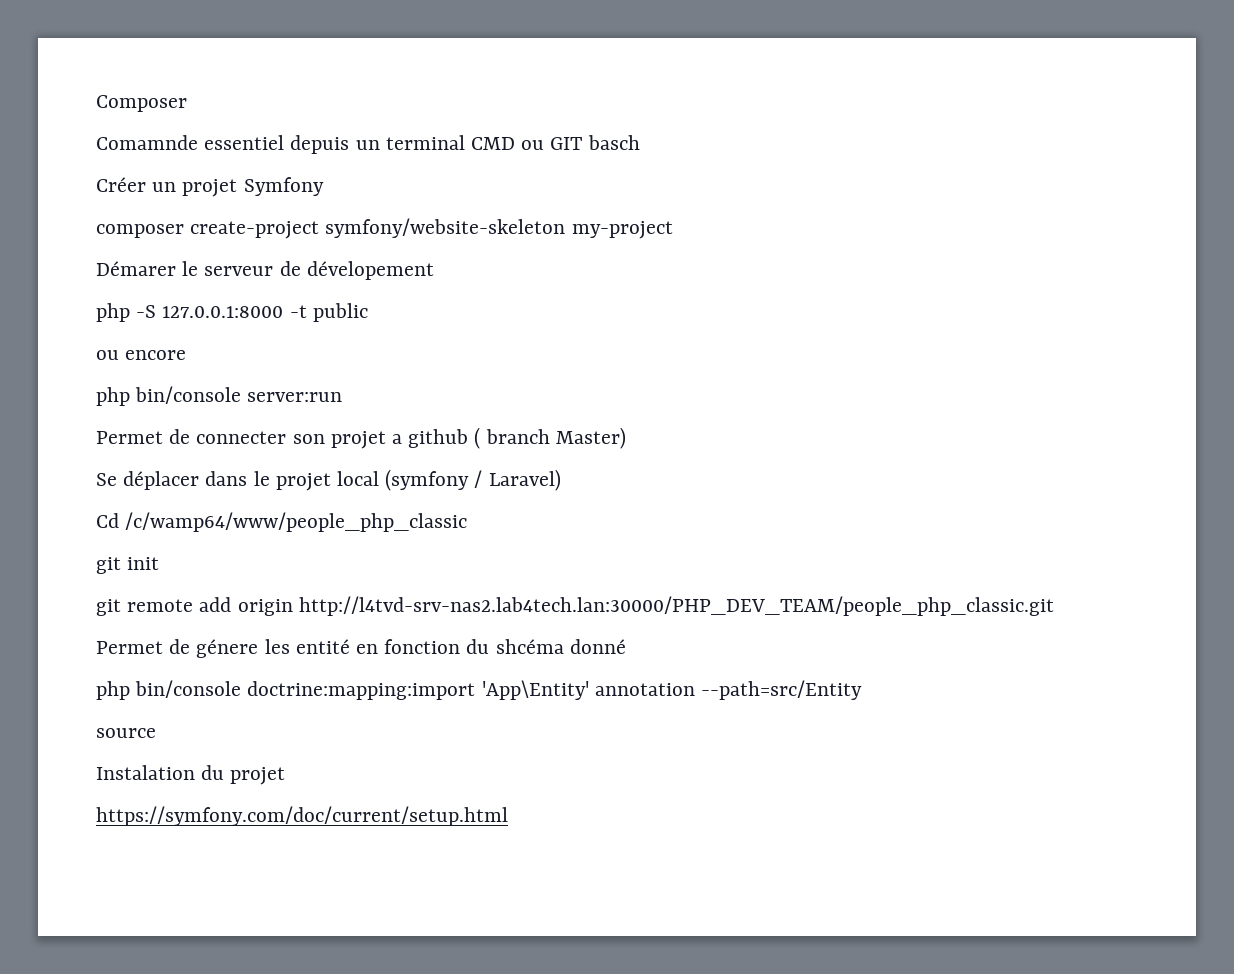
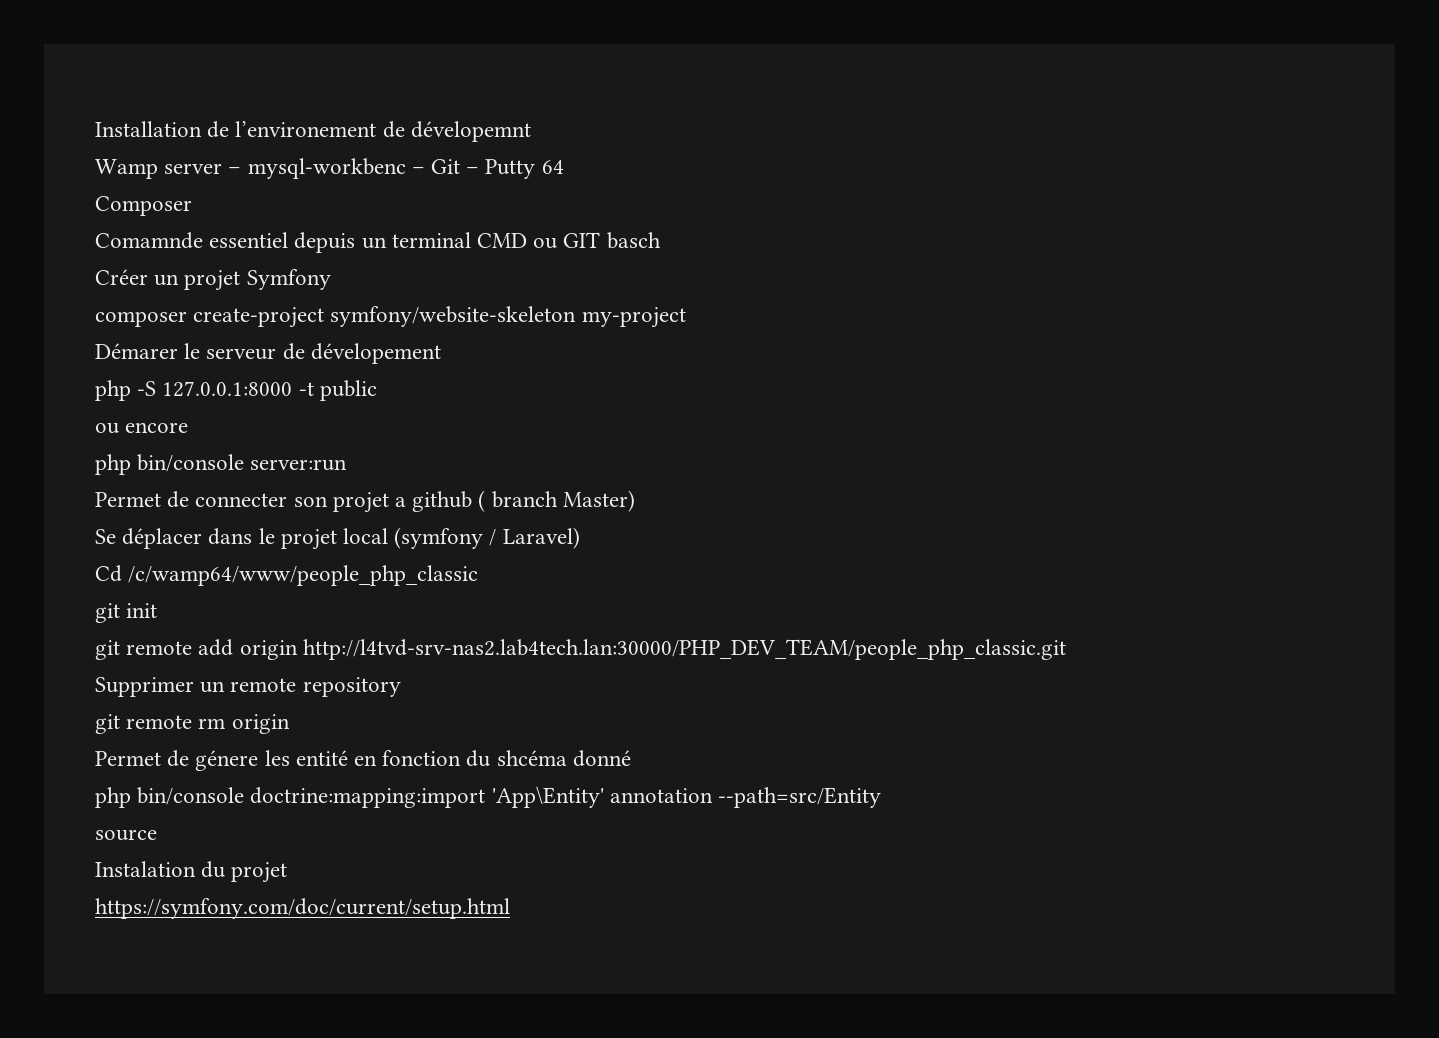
(96, 103) none -> [95,121,531,142] [95,158,564,179] Installation de l’environement de dévelopemnt // Wamp server – mysql-workbenc – Git – Putty 64 //
(1054, 606) none -> [95,677,401,697] [95,714,290,734] // Supprimer un remote repository // git remote rm origin

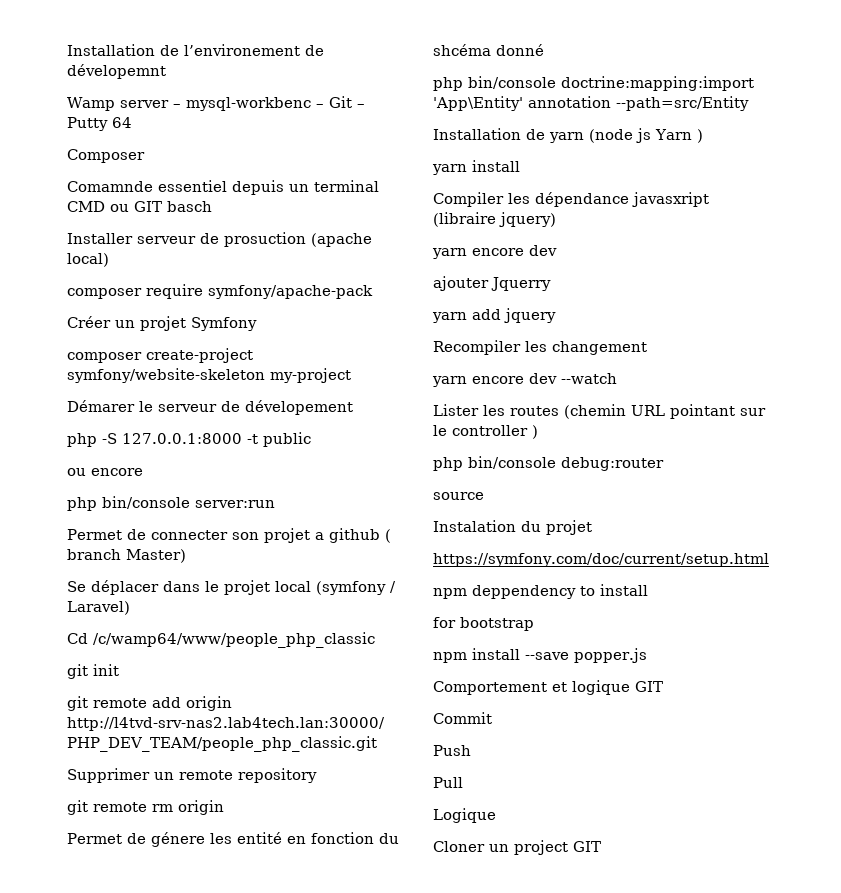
(661, 240) none -> [67,232,372,247] [67,253,109,267] [67,284,373,299] // Installer serveur de prosuction (apache local) // composer require symfony/apache-pack
(882, 797) none -> [433,128,703,143] [432,160,520,175] [433,192,709,207] [433,212,556,227] [432,245,557,259] [433,276,551,291] [432,308,556,323] [433,340,647,355] [432,373,617,387] [433,404,766,419] [433,425,538,439] [433,456,664,471] // Installation de yarn (node js Yarn ) // yarn install // Compiler les dépendance javasxript (libraire jquery) // yarn encore dev // ajouter Jquerry // yarn add jquery // Recompiler les changement // yarn encore dev --watch // Lister les routes (chemin URL pointant sur le controller ) // php bin/console debug:router
(510, 908) none -> [433,584,648,599] [433,617,534,631] [433,648,647,663] [433,680,663,695] [433,712,492,724] [433,745,471,756] [433,777,463,788] [433,808,496,823] [433,840,601,855] // npm deppendency to install // for bootstrap // npm install --save popper.js // Comportement et logique GIT // Commit // Push // Pull // Logique // Cloner un project GIT

